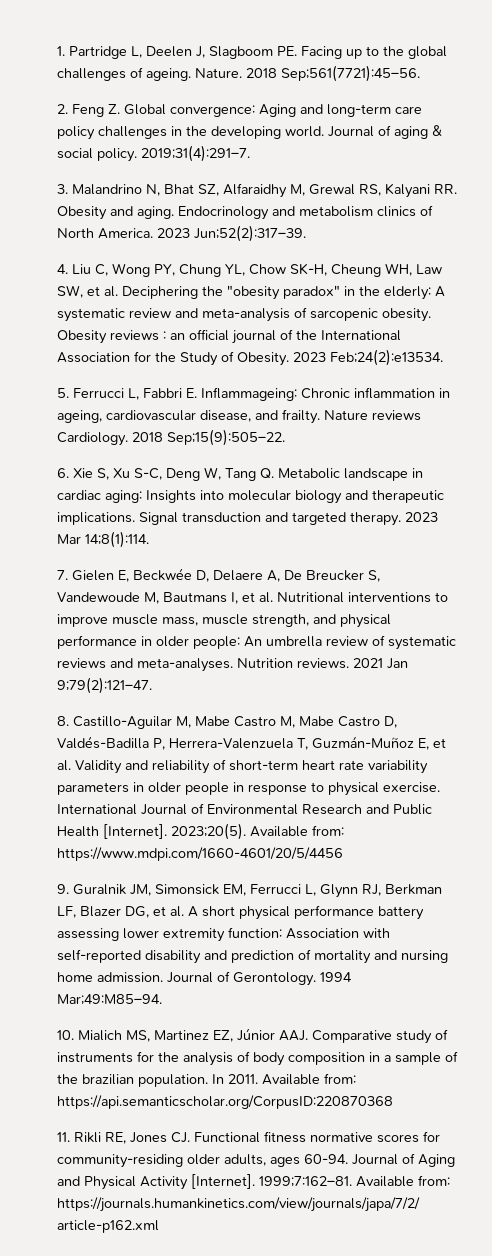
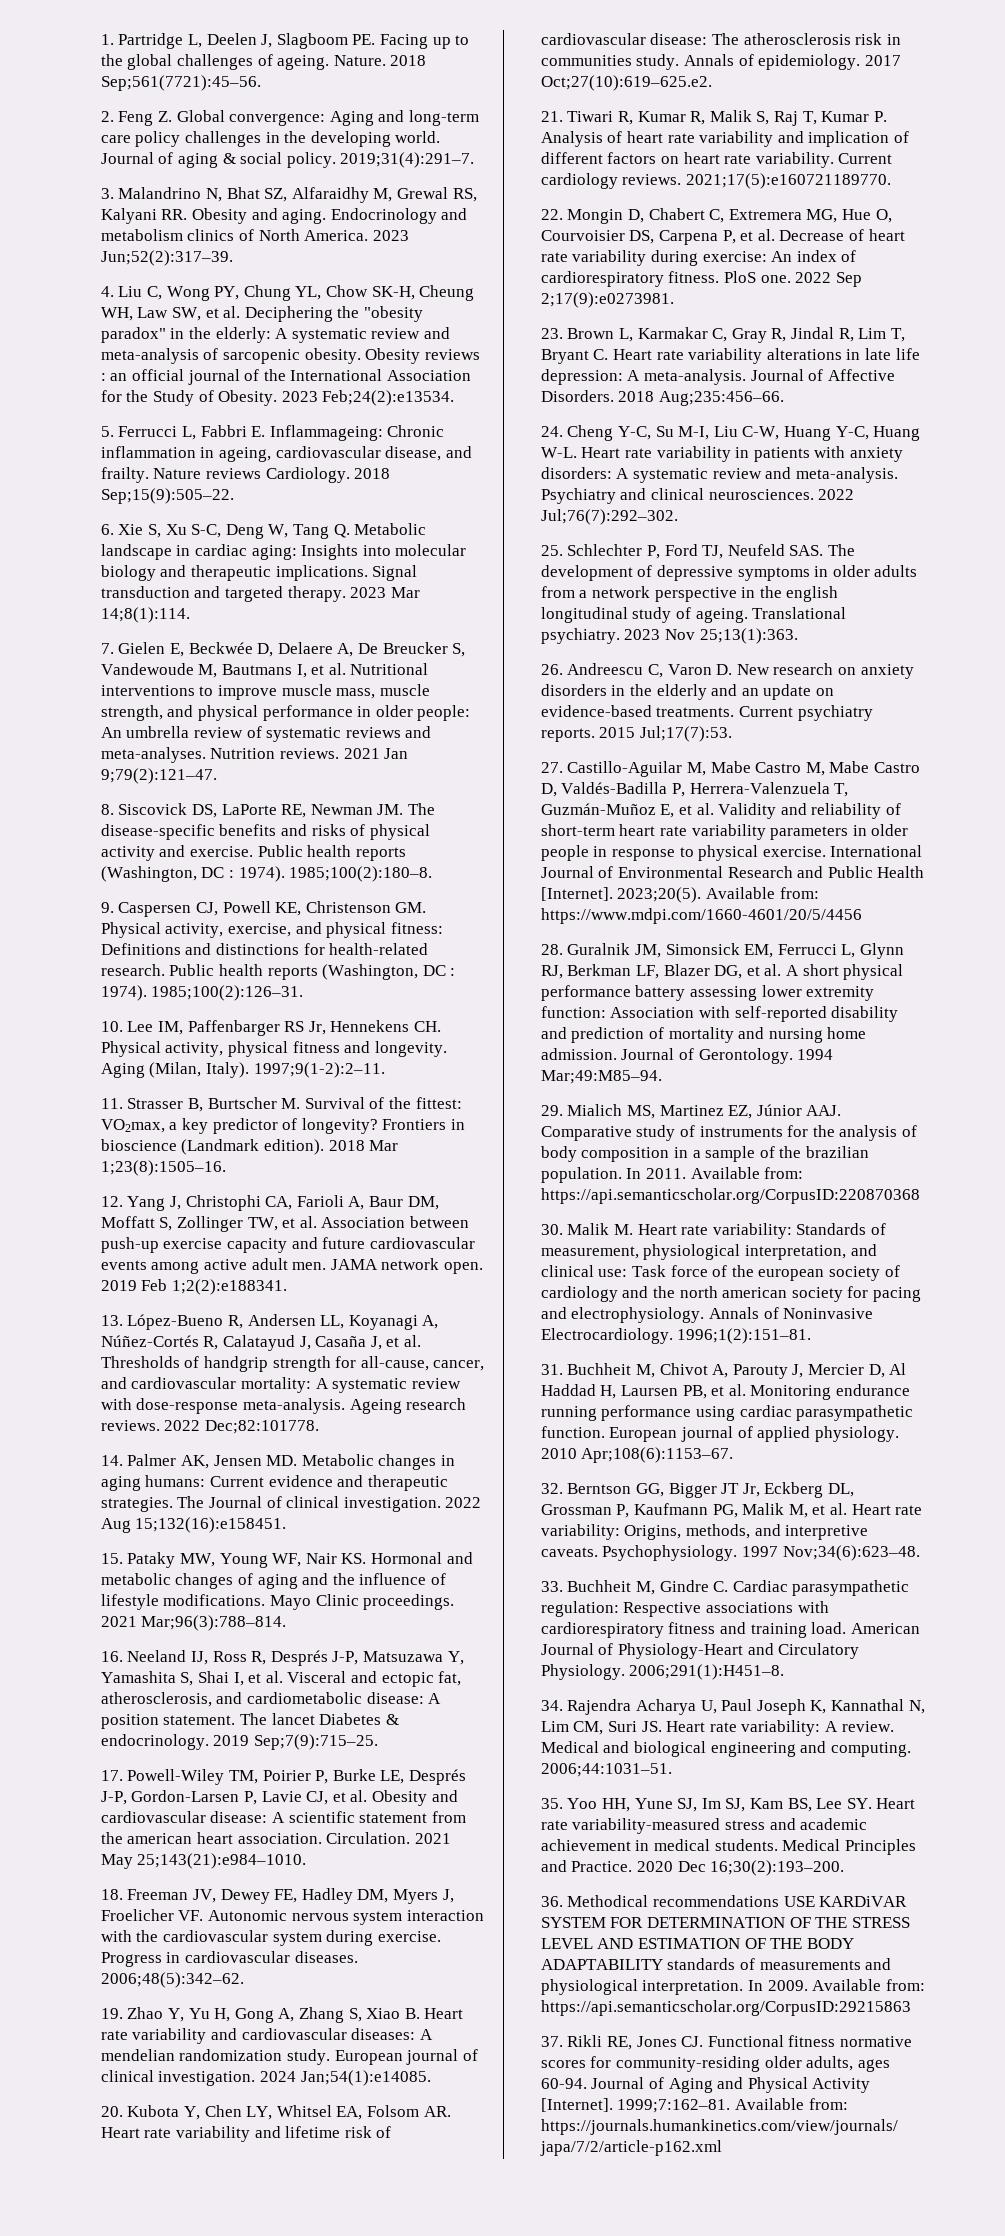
(69, 721) none -> [118,803,435,818] [100,824,430,840] [100,845,406,861] [100,866,433,882] [100,901,427,917] [100,922,443,938] [100,943,429,955] [100,964,456,980] [100,985,304,1001] [100,1020,441,1036] [100,1041,447,1057] [100,1062,385,1078] [100,1097,462,1112] [100,1118,465,1134] [100,1139,399,1155] [100,1160,226,1176] [100,1195,439,1211] [100,1216,469,1232] [100,1237,475,1253] [100,1258,483,1274] [100,1279,288,1295] [100,1314,439,1330] [100,1335,421,1351] [100,1356,485,1372] [100,1377,461,1393] [100,1398,467,1414] [100,1420,320,1434] [100,1454,455,1470] [100,1475,448,1491] [100,1496,482,1512] [100,1517,287,1533] [100,1552,473,1568] [100,1573,446,1589] [100,1594,455,1610] [100,1615,287,1631] [100,1650,464,1666] [100,1671,462,1687] [100,1692,442,1707] [100,1713,399,1729] [100,1734,379,1750] [100,1769,466,1785] [100,1790,458,1806] [100,1811,466,1823] [100,1832,451,1844] [100,1853,307,1869] [100,1888,454,1904] [100,1909,484,1925] [100,1930,441,1946] [100,1951,358,1967] [100,1972,244,1988] [100,2007,464,2023] [100,2028,433,2044] [100,2049,478,2065] [100,2070,431,2086] [100,2105,451,2120] [100,2126,392,2142] [540,33,901,45] [540,54,901,70] [540,75,712,91] [540,110,887,126] [540,131,909,147] [540,152,893,168] [540,173,892,189] [540,208,892,224] [540,229,905,245] [540,250,857,266] [540,271,862,287] [540,292,674,308] [540,327,905,343] [540,348,920,364] [540,369,895,385] [540,390,785,406] [540,425,921,441] [540,446,903,462] [540,467,898,483] [540,488,855,504] [540,509,678,525] [540,544,855,559] [540,565,918,581] [540,586,839,602] [540,607,847,623] [540,628,798,644] [540,663,914,679] [540,684,834,700] [540,705,873,721] [540,726,733,742] [540,762,563,773] Siscovick DS, LaPorte RE, Newman JM. The disease-specific benefits and risks of physical activity and exercise. Public health reports (Washington, DC : 1974). 1985;100(2):180–8. // 9. Caspersen CJ, Powell KE, Christenson GM. Physical activity, exercise, and physical fitness: Definitions and distinctions for health-related research. Public health reports (Washington, DC : 1974). 1985;100(2):126–31. // 10. Lee IM, Paffenbarger RS Jr, Hennekens CH. Physical activity, physical fitness and longevity. Aging (Milan, Italy). 1997;9(1-2):2–11. // 11. Strasser B, Burtscher M. Survival of the fittest: VO2max, a key predictor of longevity? Frontiers in bioscience (Landmark edition). 2018 Mar 1;23(8):1505–16. // 12. Yang J, Christophi CA, Farioli A, Baur DM, Moffatt S, Zollinger TW, et al. Association between push-up exercise capacity and future cardiovascular events among active adult men. JAMA network open. 2019 Feb 1;2(2):e188341. // 13. López-Bueno R, Andersen LL, Koyanagi A, Núñez-Cortés R, Calatayud J, Casaña J, et al. Thresholds of handgrip strength for all-cause, cancer, and cardiovascular mortality: A systematic review with dose-response meta-analysis. Ageing research reviews. 2022 Dec;82:101778. // 14. Palmer AK, Jensen MD. Metabolic changes in aging humans: Current evidence and therapeutic strategies. The Journal of clinical investigation. 2022 Aug 15;132(16):e158451. // 15. Pataky MW, Young WF, Nair KS. Hormonal and metabolic changes of aging and the influence of lifestyle modifications. Mayo Clinic proceedings. 2021 Mar;96(3):788–814. // 16. Neeland IJ, Ross R, Després J-P, Matsuzawa Y, Yamashita S, Shai I, et al. Visceral and ectopic fat, atherosclerosis, and cardiometabolic disease: A position statement. The lancet Diabetes & endocrinology. 2019 Sep;7(9):715–25. // 17. Powell-Wiley TM, Poirier P, Burke LE, Després J-P, Gordon-Larsen P, Lavie CJ, et al. Obesity and cardiovascular disease: A scientific statement from the american heart association. Circulation. 2021 May 25;143(21):e984–1010. // 18. Freeman JV, Dewey FE, Hadley DM, Myers J, Froelicher VF. Autonomic nervous system interaction with the cardiovascular system during exercise. Progress in cardiovascular diseases. 2006;48(5):342–62. // 19. Zhao Y, Yu H, Gong A, Zhang S, Xiao B. Heart rate variability and cardiovascular diseases: A mendelian randomization study. European journal of clinical investigation. 2024 Jan;54(1):e14085. // 20. Kubota Y, Chen LY, Whitsel EA, Folsom AR. Heart rate variability and lifetime risk of cardiovascular disease: The atherosclerosis risk in communities study. Annals of epidemiology. 2017 Oct;27(10):619–625.e2. // 21. Tiwari R, Kumar R, Malik S, Raj T, Kumar P. Analysis of heart rate variability and implication of different factors on heart rate variability. Current cardiology reviews. 2021;17(5):e160721189770. // 22. Mongin D, Chabert C, Extremera MG, Hue O, Courvoisier DS, Carpena P, et al. Decrease of heart rate variability during exercise: An index of cardiorespiratory fitness. PloS one. 2022 Sep 2;17(9):e0273981. // 23. Brown L, Karmakar C, Gray R, Jindal R, Lim T, Bryant C. Heart rate variability alterations in late life depression: A meta-analysis. Journal of Affective Disorders. 2018 Aug;235:456–66. // 24. Cheng Y-C, Su M-I, Liu C-W, Huang Y-C, Huang W-L. Heart rate variability in patients with anxiety disorders: A systematic review and meta-analysis. Psychiatry and clinical neurosciences. 2022 Jul;76(7):292–302. // 25. Schlechter P, Ford TJ, Neufeld SAS. The development of depressive symptoms in older adults from a network perspective in the english longitudinal study of ageing. Translational psychiatry. 2023 Nov 25;13(1):363. // 26. Andreescu C, Varon D. New research on anxiety disorders in the elderly and an update on evidence-based treatments. Current psychiatry reports. 2015 Jul;17(7):53. // 27.
[56,884,69,894] 9. -> [540,944,563,955] 28.
[56,1030,74,1040] 10. -> [540,1105,563,1116] 29.
[56,1132,70,1142] 11. -> [540,1223,886,1239] [540,1244,877,1260] [540,1265,900,1281] [540,1286,921,1302] [540,1307,874,1323] [540,1328,812,1344] [540,1363,907,1379] [540,1384,910,1400] [540,1405,914,1421] [540,1426,899,1442] [540,1447,734,1463] [540,1482,854,1498] [540,1503,923,1518] [540,1524,869,1540] [540,1545,920,1561] [540,1580,910,1596] [540,1601,829,1617] [540,1622,920,1638] [540,1643,860,1659] [540,1664,785,1680] [540,1699,925,1715] [540,1720,894,1736] [540,1741,911,1757] [540,1763,672,1777] [540,1798,916,1812] [540,1818,868,1834] [540,1839,916,1855] [540,1860,845,1876] [540,1895,908,1907] [540,1917,910,1928] [540,1938,854,1949] [540,1958,892,1970] [540,1979,925,1995] [540,2000,911,2016] [540,2036,563,2047] 30. Malik M. Heart rate variability: Standards of measurement, physiological interpretation, and clinical use: Task force of the european society of cardiology and the north american society for pacing and electrophysiology. Annals of Noninvasive Electrocardiology. 1996;1(2):151–81. // 31. Buchheit M, Chivot A, Parouty J, Mercier D, Al Haddad H, Laursen PB, et al. Monitoring endurance running performance using cardiac parasympathetic function. European journal of applied physiology. 2010 Apr;108(6):1153–67. // 32. Berntson GG, Bigger JT Jr, Eckberg DL, Grossman P, Kaufmann PG, Malik M, et al. Heart rate variability: Origins, methods, and interpretive caveats. Psychophysiology. 1997 Nov;34(6):623–48. // 33. Buchheit M, Gindre C. Cardiac parasympathetic regulation: Respective associations with cardiorespiratory fitness and training load. American Journal of Physiology-Heart and Circulatory Physiology. 2006;291(1):H451–8. // 34. Rajendra Acharya U, Paul Joseph K, Kannathal N, Lim CM, Suri JS. Heart rate variability: A review. Medical and biological engineering and computing. 2006;44:1031–51. // 35. Yoo HH, Yune SJ, Im SJ, Kam BS, Lee SY. Heart rate variability-measured stress and academic achievement in medical students. Medical Principles and Practice. 2020 Dec 16;30(2):193–200. // 36. Methodical recommendations USE KARDiVAR SYSTEM FOR DETERMINATION OF THE STRESS LEVEL AND ESTIMATION OF THE BODY ADAPTABILITY standards of measurements and physiological interpretation. In 2009. Available from: https://api.semanticscholar.org/CorpusID:29215863 // 37.

